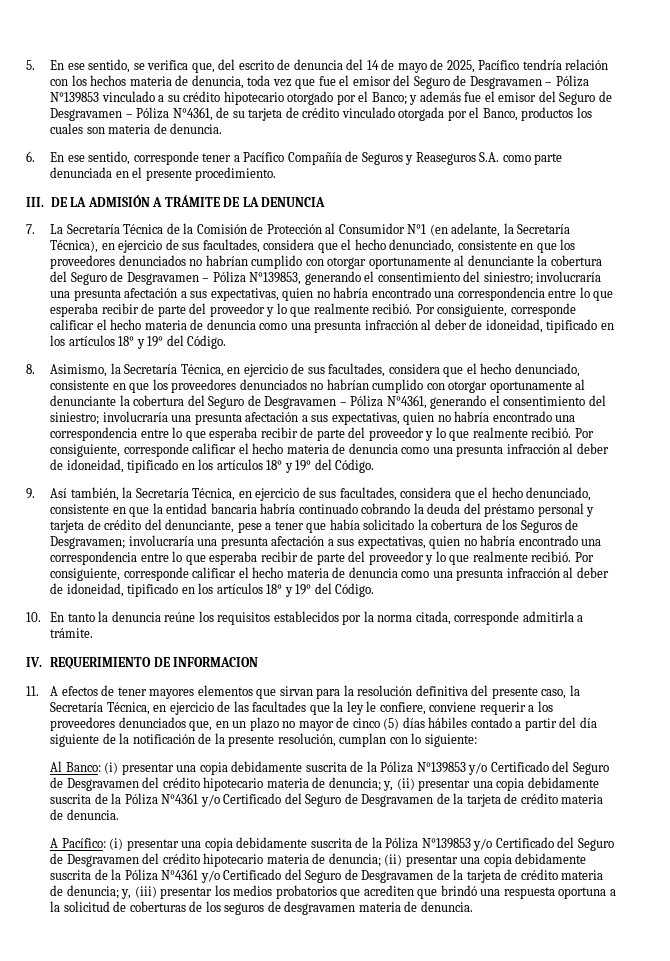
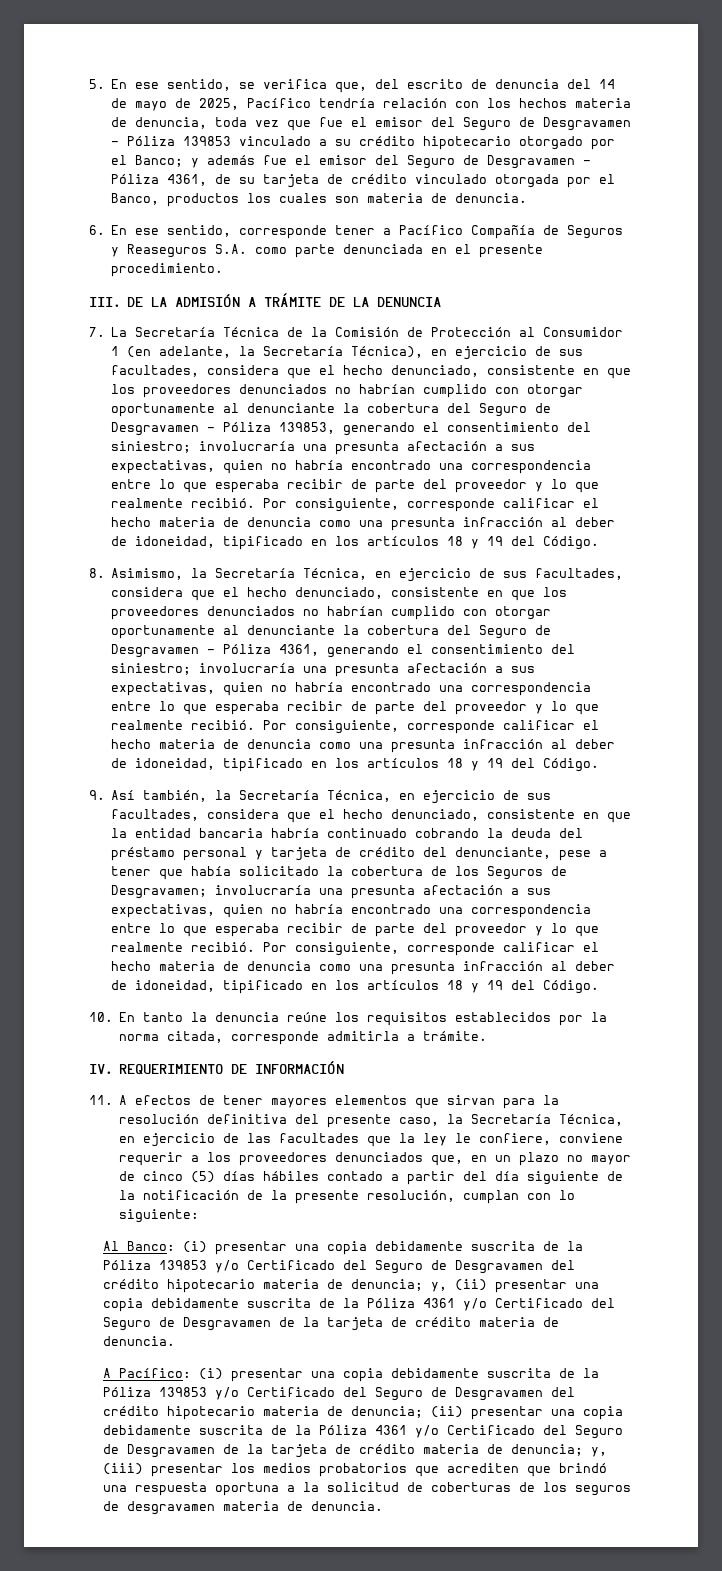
[50,92,100,103] N°139853 -> [183,136,232,146] 139853
[172,107,213,121] N°4361, -> [167,174,208,186] 4361,
[407,224,427,234] N°1 -> [111,346,120,356] 1
[249,272,302,285] N°139853, -> [279,422,336,434] 139853,
[118,336,164,349] 18° y 19° -> [447,536,504,549] 18 y 19
[386,395,427,409] N°4361, -> [279,644,320,656] 4361,
[266,460,312,473] 18° y 19° -> [447,758,504,771] 18 y 19
[266,584,312,597] 18° y 19° -> [447,980,504,993] 18 y 19
[173,657,259,667] INFORMACION -> [255,1061,345,1074] INFORMACIÓN
[416,762,466,773] N°139853 -> [159,1260,208,1270] 139853
[161,793,199,804] N°4361 -> [423,1298,456,1308] 4361
[421,838,471,849] N°139853 -> [159,1387,208,1397] 139853
[161,869,199,880] N°4361 -> [375,1425,408,1435] 4361

